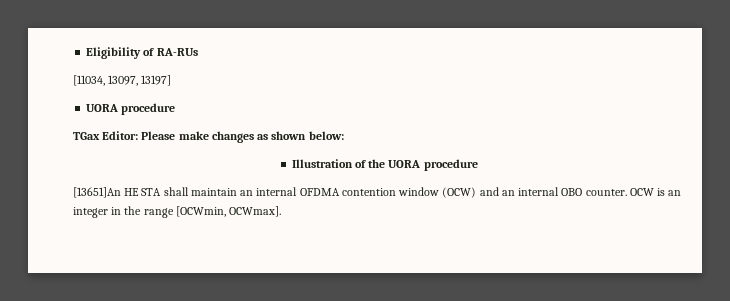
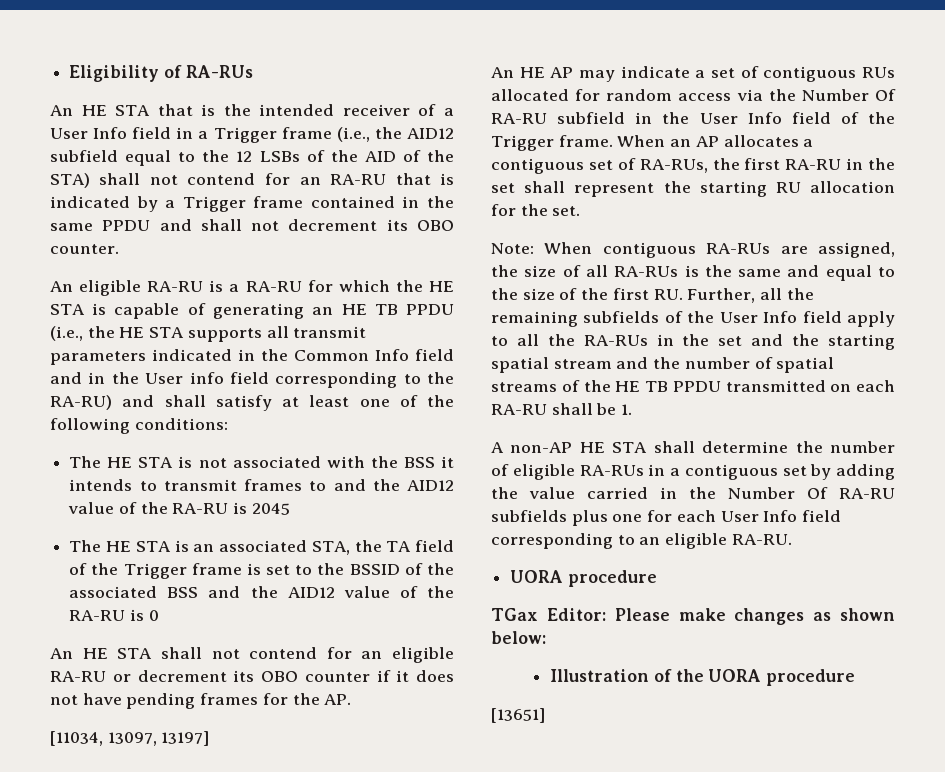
[73,75,172,86] [11034, 13097, 13197] -> [50,104,455,116] [50,127,455,143] [50,150,455,166] [50,173,454,188] [50,196,455,212] [50,219,454,231] [50,244,119,254] [50,280,454,296] [50,303,454,319] [50,326,367,342] [50,349,454,365] [50,372,454,388] [50,395,454,411] [50,418,228,434] [69,456,455,468] [69,479,454,491] [68,502,290,515] [69,540,454,555] [69,563,454,579] [69,586,454,598] [69,609,159,621] [50,647,454,663] [50,670,454,682] [50,693,352,709] [50,731,210,746] [491,66,895,82] [491,89,896,101] [491,112,895,124] [491,135,814,151] [491,158,895,174] [491,181,896,197] [491,204,581,216] [491,242,895,258] [491,265,895,281] [491,288,814,303] [491,311,896,327] [491,334,895,350] [491,357,835,373] [491,380,895,392] [491,403,633,415] [491,441,895,453] [491,464,895,480] [491,487,895,499] [491,510,842,526] [491,533,792,549] An HE STA that is the intended receiver of a User Info field in a Trigger frame (i.e., the AID12 subfield equal to the 12 LSBs of the AID of the STA) shall not contend for an RA-RU that is indicated by a Trigger frame contained in the same PPDU and shall not decrement its OBO counter. // An eligible RA-RU is a RA-RU for which the HE STA is capable of generating an HE TB PPDU (i.e., the HE STA supports all transmit parameters indicated in the Common Info field and in the User info field corresponding to the RA-RU) and shall satisfy at least one of the following conditions: // The HE STA is not associated with the BSS it intends to transmit frames to and the AID12 value of the RA-RU is 2045 // The HE STA is an associated STA, the TA field of the Trigger frame is set to the BSSID of the associated BSS and the AID12 value of the RA-RU is 0 // An HE STA shall not contend for an eligible RA-RU or decrement its OBO counter if it does not have pending frames for the AP. // [11034, 13097, 13197] // An HE AP may indicate a set of contiguous RUs allocated for random access via the Number Of RA-RU subfield in the User Info field of the Trigger frame. When an AP allocates a contiguous set of RA-RUs, the first RA-RU in the set shall represent the starting RU allocation for the set. // Note: When contiguous RA-RUs are assigned, the size of all RA-RUs is the same and equal to the size of the first RU. Further, all the remaining subfields of the User Info field apply to all the RA-RUs in the set and the starting spatial stream and the number of spatial streams of the HE TB PPDU transmitted on each RA-RU shall be 1. // A non-AP HE STA shall determine the number of eligible RA-RUs in a contiguous set by adding the value carried in the Number Of RA-RU subfields plus one for each User Info field corresponding to an eligible RA-RU.
[73,187,682,198] [73,206,282,218] [13651]An HE STA shall maintain an internal OFDMA contention window (OCW) and an internal OBO counter. OCW is an integer in the range [OCWmin, OCWmax]. -> [491,708,545,723] [13651]

